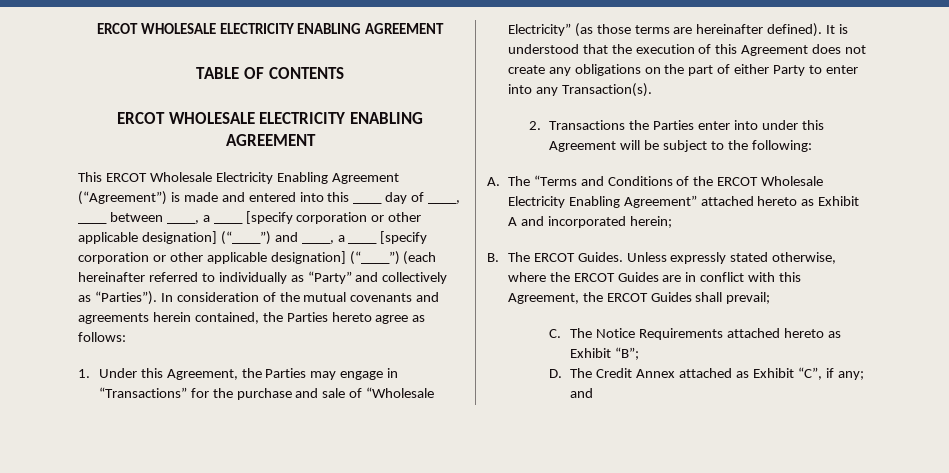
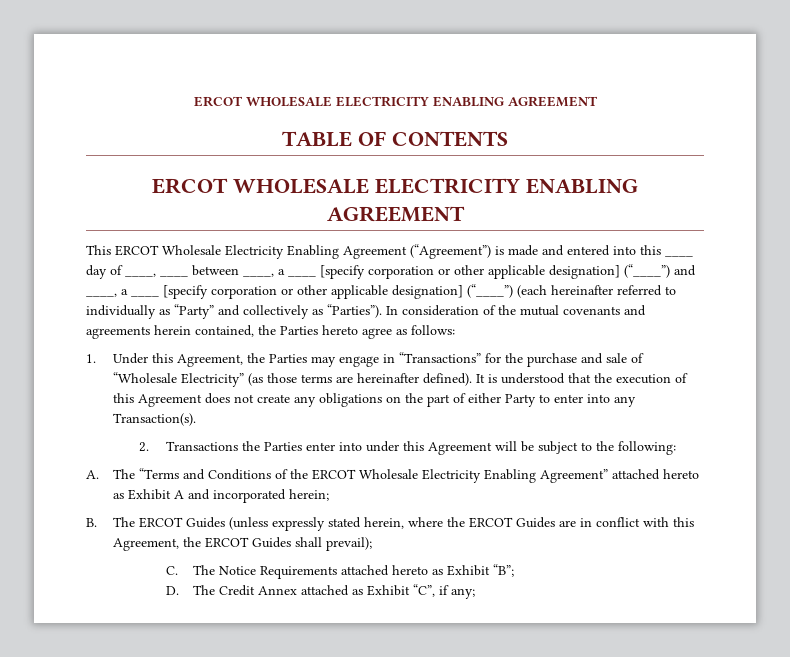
[577,252,667,262] Guides. Unless -> [185,517,268,530] Guides (unless
[772,252,837,264] otherwise, -> [363,517,404,529] herein,
[726,292,771,304] prevail; -> [325,537,372,551] prevail);
[570,388,594,398] and -> (475, 593) none

